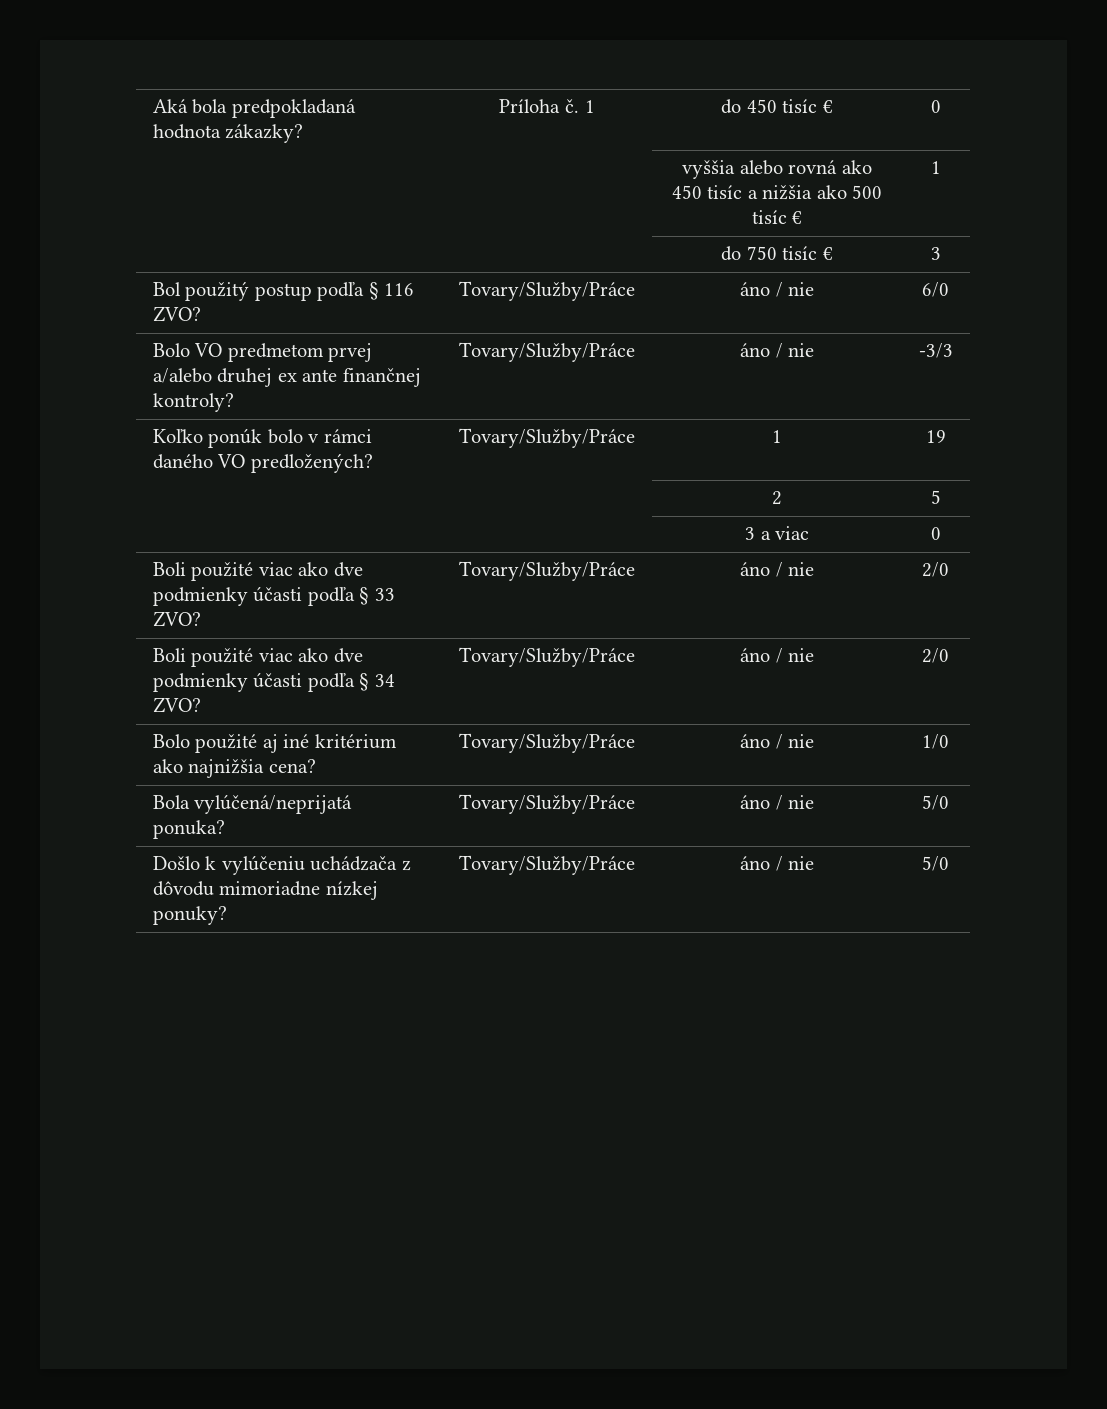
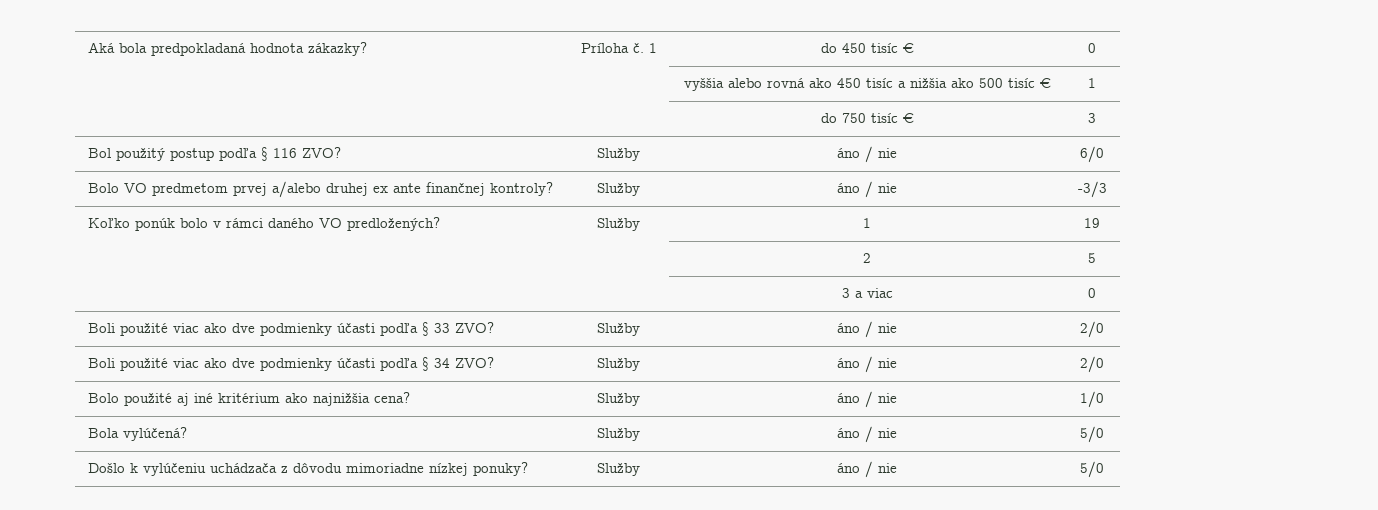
[459,281,635,301] Tovary/Služby/Práce -> [597,148,640,161] Služby
[459,342,635,362] Tovary/Služby/Práce -> [597,183,640,196] Služby
[459,428,635,448] Tovary/Služby/Práce -> [597,218,640,231] Služby
[459,561,635,581] Tovary/Služby/Práce -> [597,323,640,336] Služby
[459,647,635,667] Tovary/Služby/Práce -> [597,358,640,371] Služby
[459,733,635,753] Tovary/Služby/Práce -> [597,393,640,406] Služby
[194,795,353,814] [152,820,225,839] [459,794,635,814] vylúčená/neprijatá ponuka? | Tovary/Služby/Práce -> [122,427,187,441] [597,428,640,441] vylúčená? | Služby
[459,855,635,875] Tovary/Služby/Práce -> [597,463,640,476] Služby

